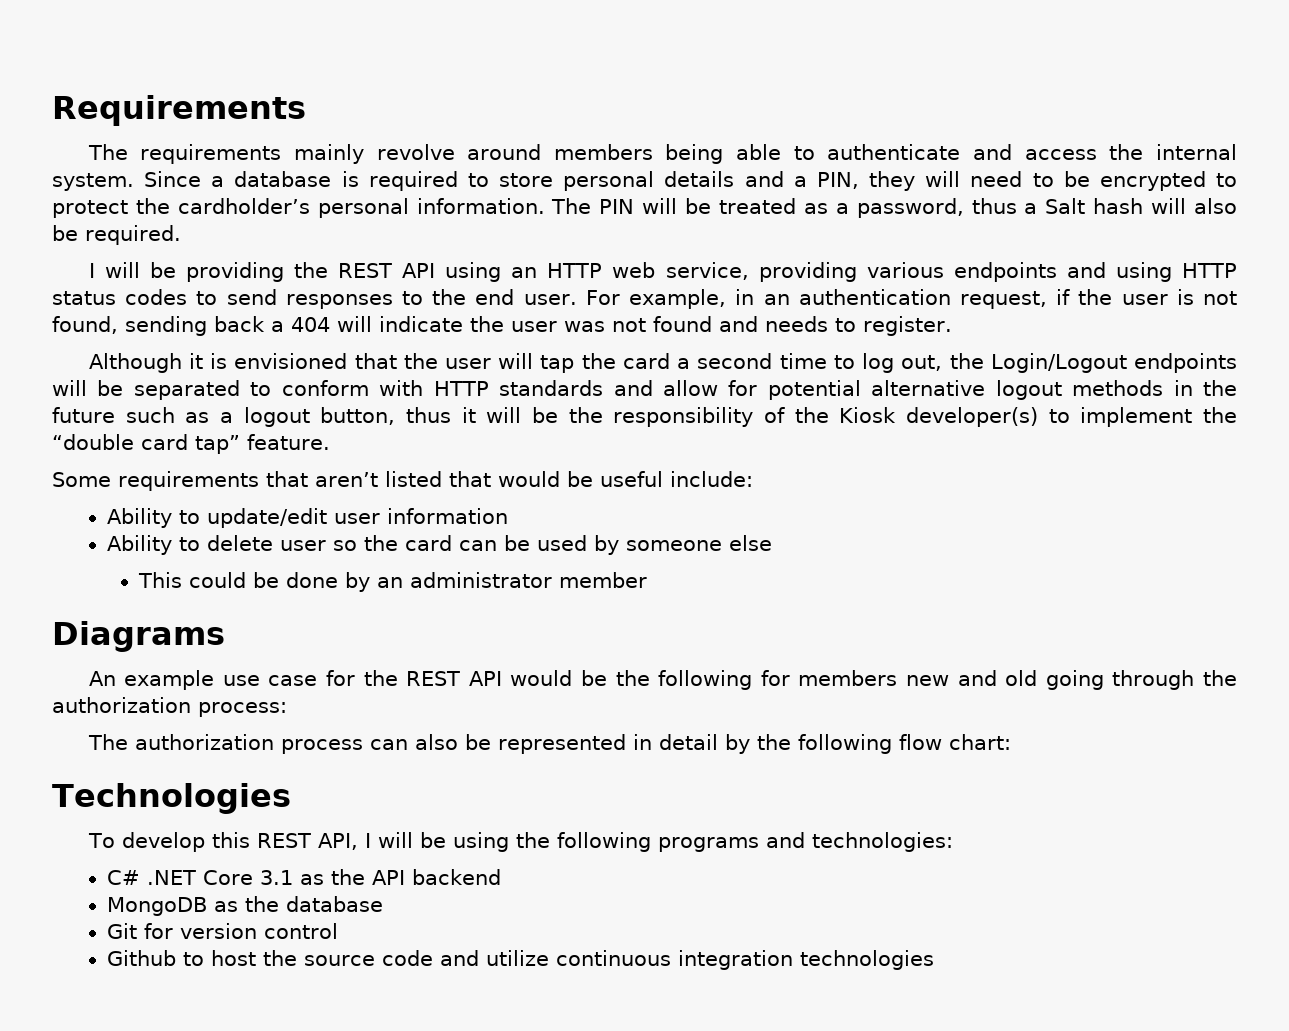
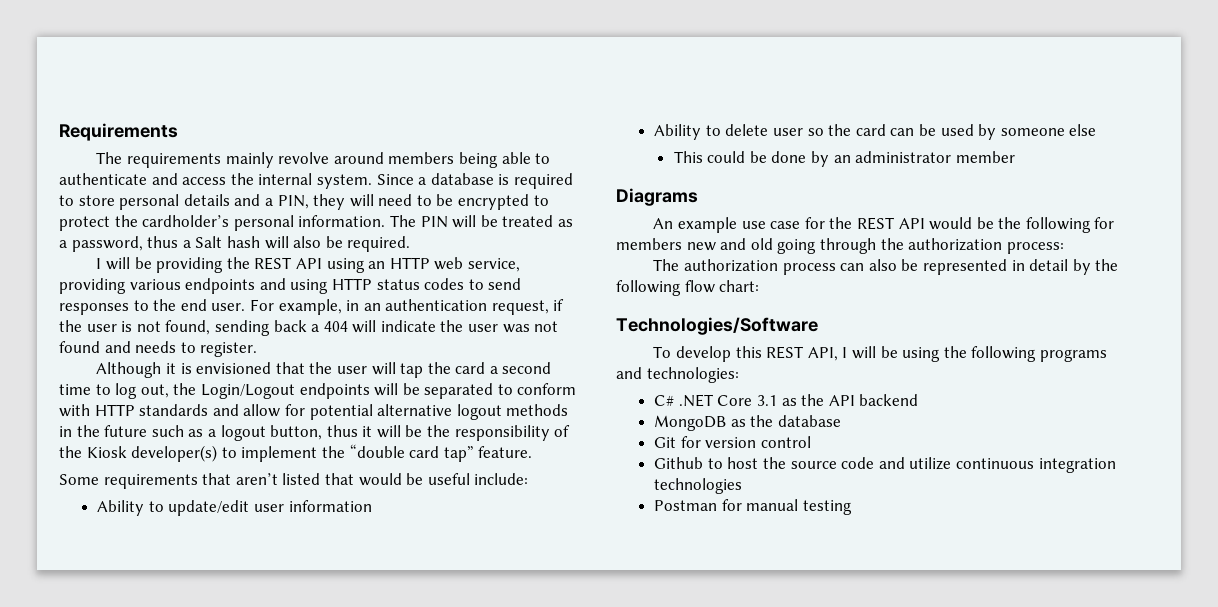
[52,783,291,814] Technologies -> [616,317,818,335] Technologies/Software
(934, 960) none -> [654,499,852,515] // Postman for manual testing

